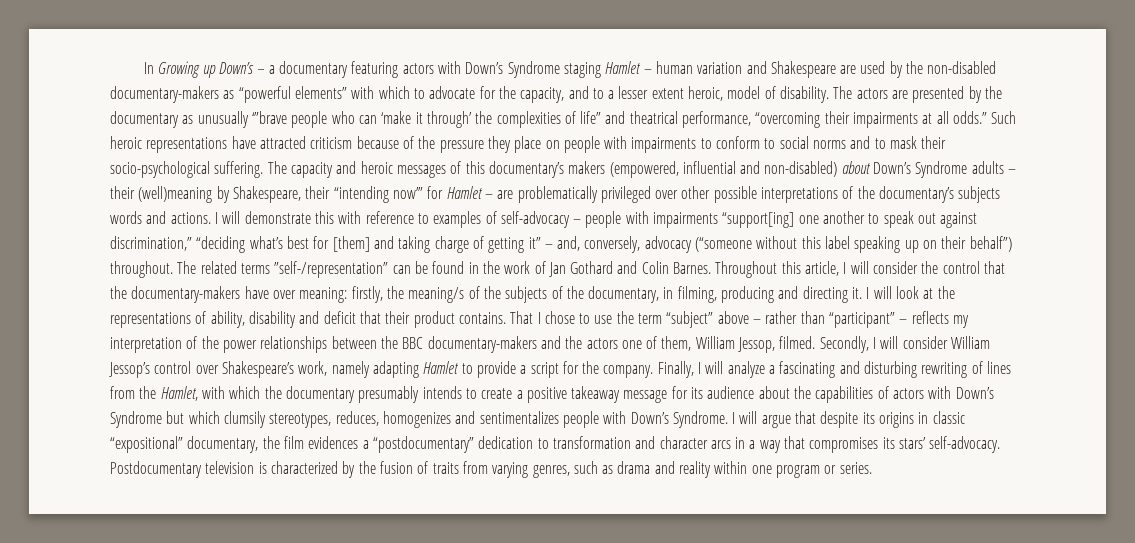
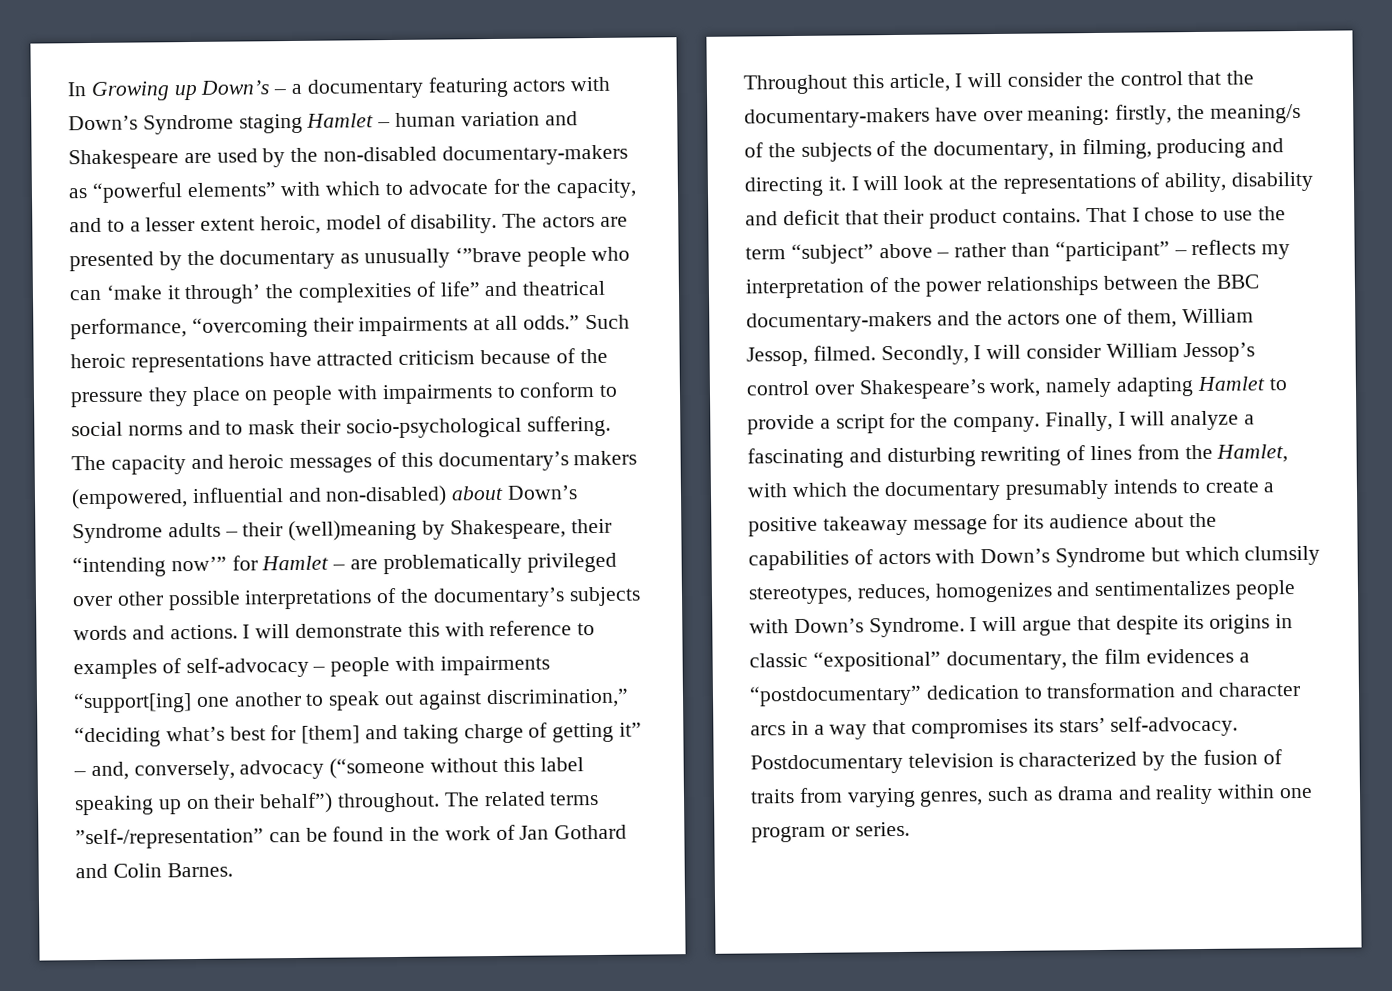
(712, 268) none -> (233, 870) //

